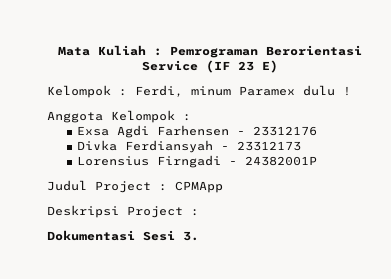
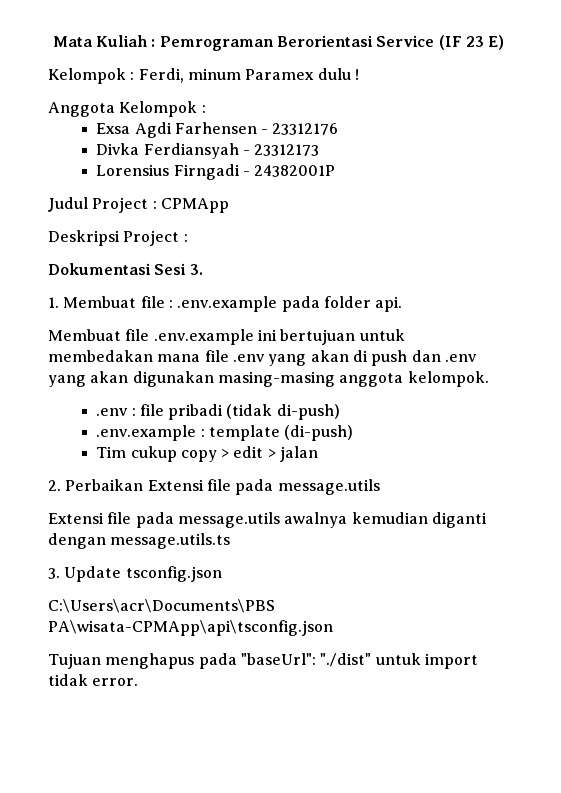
(199, 236) none -> [48,296,403,312] [48,329,405,345] [48,350,477,366] [48,371,489,387] [96,404,340,420] [96,425,354,441] [96,446,319,462] [48,479,380,495] [48,512,487,528] [48,533,231,549] [48,566,222,582] [48,599,275,613] [48,620,333,636] [48,653,478,669] [48,674,139,686] // 1. Membuat file : .env.example pada folder api. // Membuat file .env.example ini bertujuan untuk membedakan mana file .env yang akan di push dan .env yang akan digunakan masing-masing anggota kelompok. // .env : file pribadi (tidak di-push) // .env.example : template (di-push) // Tim cukup copy > edit > jalan // 2. Perbaikan Extensi file pada message.utils // Extensi file pada message.utils awalnya kemudian diganti dengan message.utils.ts // 3. Update tsconfig.json // C:\Users\acr\Documents\PBS PA\wisata-CPMApp\api\tsconfig.json // Tujuan menghapus pada "baseUrl": "./dist" untuk import tidak error.

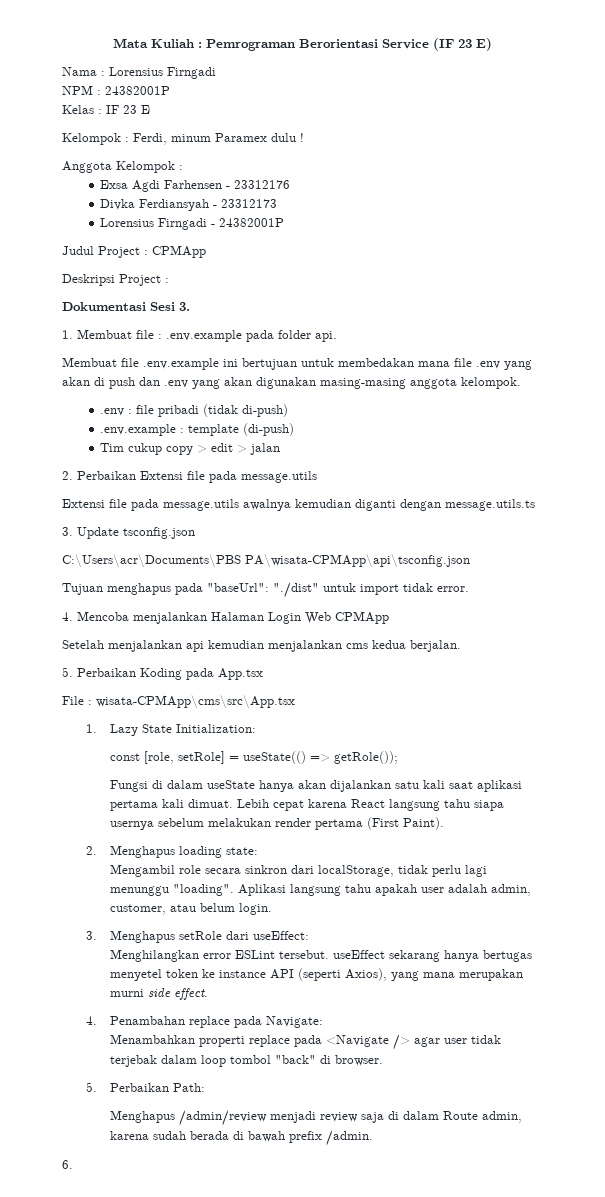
(505, 42) none -> [62,67,216,79] [62,85,170,95] [62,105,150,114] // Nama : Lorensius Firngadi // NPM : 24382001P // Kelas : IF 23 E
(139, 682) none -> [62,611,389,624] [62,640,461,652] [62,667,263,680] [62,695,295,709] [86,724,257,736] [110,751,399,764] [110,780,523,792] [110,799,505,811] [110,817,445,830] [86,845,259,858] [110,864,488,877] [110,884,532,896] [110,903,273,915] [86,930,310,943] [110,949,533,962] [110,968,524,981] [110,988,209,1000] [86,1016,324,1028] [110,1034,502,1050] [110,1055,384,1067] [86,1082,206,1092] [110,1110,523,1126] [110,1130,374,1146] [62,1160,73,1169] // 4. Mencoba menjalankan Halaman Login Web CPMApp // Setelah menjalankan api kemudian menjalankan cms kedua berjalan. // 5. Perbaikan Koding pada App.tsx // File : wisata-CPMApp\cms\src\App.tsx // 1. Lazy State Initialization: // const [role, setRole] = useState(() => getRole()); // Fungsi di dalam useState hanya akan dijalankan satu kali saat aplikasi pertama kali dimuat. Lebih cepat karena React langsung tahu siapa usernya sebelum melakukan render pertama (First Paint). // 2. Menghapus loading state: // Mengambil role secara sinkron dari localStorage, tidak perlu lagi menunggu "loading". Aplikasi langsung tahu apakah user adalah admin, customer, atau belum login. // 3. Menghapus setRole dari useEffect: // Menghilangkan error ESLint tersebut. useEffect sekarang hanya bertugas menyetel token ke instance API (seperti Axios), yang mana merupakan murni side effect. // 4. Penambahan replace pada Navigate: // Menambahkan properti replace pada <Navigate /> agar user tidak terjebak dalam loop tombol "back" di browser. // 5. Perbaikan Path: // Menghapus /admin/review menjadi review saja di dalam Route admin, karena sudah berada di bawah prefix /admin. // 6.

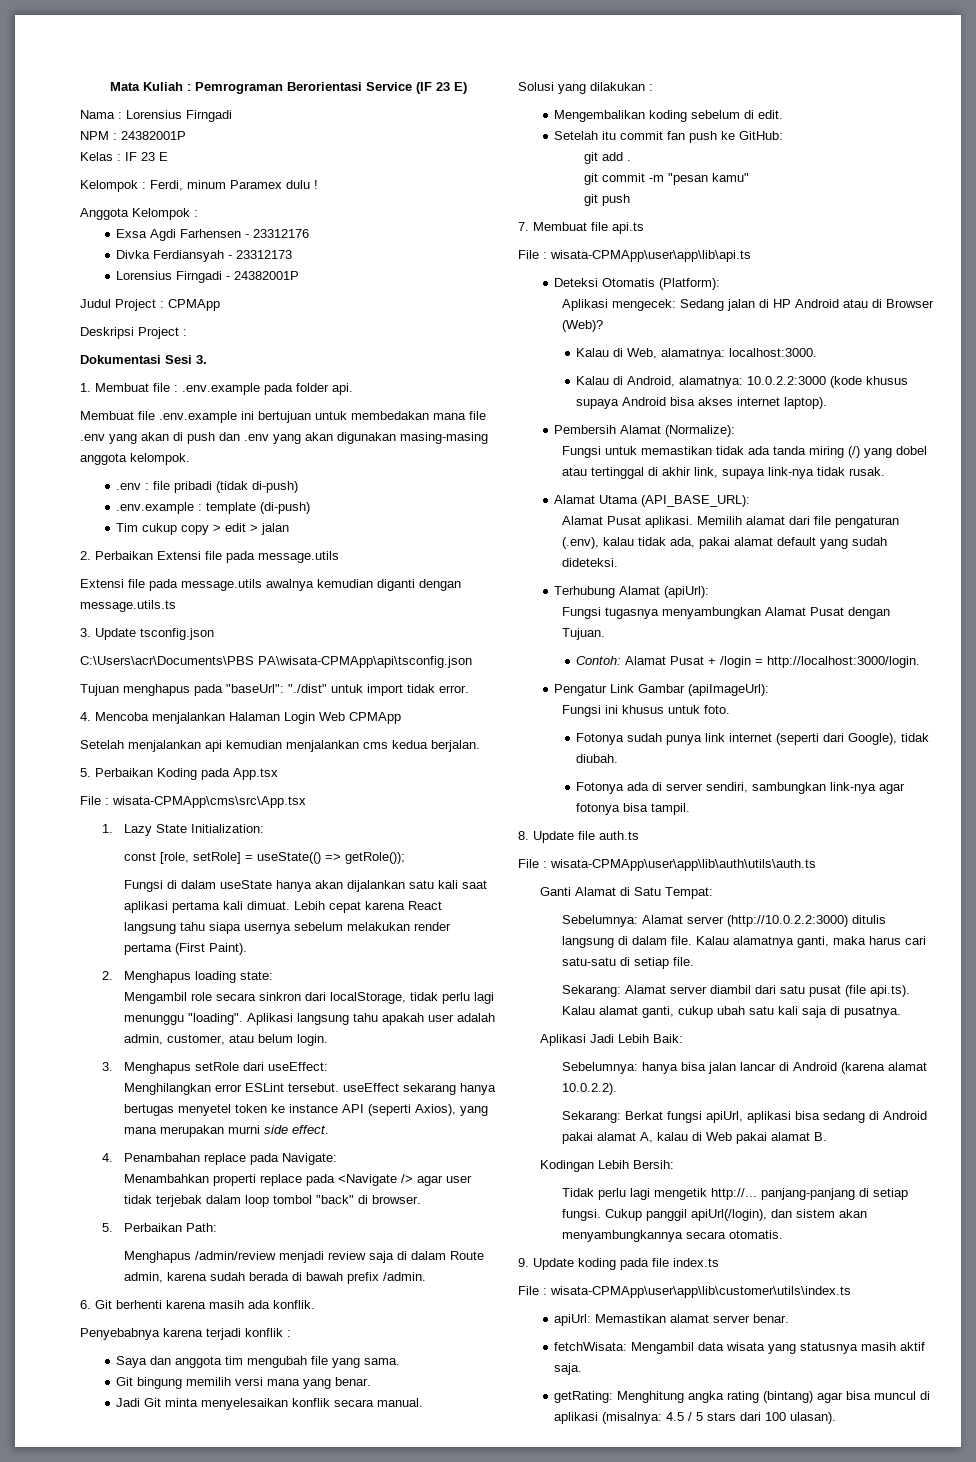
(73, 1164) none -> [95,1300,315,1309] [80,1328,291,1340] [116,1356,401,1368] [116,1377,372,1389] [116,1398,424,1410] [518,82,653,94] [554,110,784,122] [554,131,784,143] [583,152,631,164] [583,173,749,185] [583,194,630,206] [518,222,644,234] [518,250,751,262] [554,278,721,290] [561,299,934,311] [561,320,603,332] [576,348,818,360] [576,376,909,388] [576,397,828,409] [554,425,736,437] [561,446,927,458] [561,467,885,479] [554,495,751,507] [561,516,899,528] [561,537,887,549] [561,558,618,567] [554,586,710,598] [561,607,890,619] [561,628,605,640] [576,656,921,668] [554,684,770,696] [561,705,730,717] [576,733,930,745] [576,754,619,763] [576,782,906,794] [576,803,691,815] [518,831,639,843] [518,859,816,871] [539,887,713,899] [561,915,886,927] [561,936,926,948] [561,957,694,969] [561,985,910,997] [561,1006,901,1018] [539,1034,683,1046] [561,1062,927,1074] [561,1083,617,1095] [561,1111,927,1123] [561,1132,827,1144] [539,1160,674,1172] [561,1188,908,1200] [561,1209,867,1221] [561,1230,783,1242] [518,1258,719,1270] [518,1286,851,1298] [554,1314,790,1326] [554,1342,926,1354] [554,1363,583,1375] [554,1391,931,1403] [554,1412,837,1424] Git berhenti karena masih ada konflik. // Penyebabnya karena terjadi konflik : // Saya dan anggota tim mengubah file yang sama. // Git bingung memilih versi mana yang benar. // Jadi Git minta menyelesaikan konflik secara manual. // Solusi yang dilakukan : // Mengembalikan koding sebelum di edit. // Setelah itu commit fan push ke GitHub: // git add . // git commit -m "pesan kamu" // git push // 7. Membuat file api.ts // File : wisata-CPMApp\user\app\lib\api.ts // Deteksi Otomatis (Platform): // Aplikasi mengecek: Sedang jalan di HP Android atau di Browser (Web)? // Kalau di Web, alamatnya: localhost:3000. // Kalau di Android, alamatnya: 10.0.2.2:3000 (kode khusus supaya Android bisa akses internet laptop). // Pembersih Alamat (Normalize): // Fungsi untuk memastikan tidak ada tanda miring (/) yang dobel atau tertinggal di akhir link, supaya link-nya tidak rusak. // Alamat Utama (API_BASE_URL): // Alamat Pusat aplikasi. Memilih alamat dari file pengaturan (.env), kalau tidak ada, pakai alamat default yang sudah dideteksi. // Terhubung Alamat (apiUrl): // Fungsi tugasnya menyambungkan Alamat Pusat dengan Tujuan. // Contoh: Alamat Pusat + /login = http://localhost:3000/login. // Pengatur Link Gambar (apiImageUrl): // Fungsi ini khusus untuk foto. // Fotonya sudah punya link internet (seperti dari Google), tidak diubah. // Fotonya ada di server sendiri, sambungkan link-nya agar fotonya bisa tampil. // 8. Update file auth.ts // File : wisata-CPMApp\user\app\lib\auth\utils\auth.ts // Ganti Alamat di Satu Tempat: // Sebelumnya: Alamat server (http://10.0.2.2:3000) ditulis langsung di dalam file. Kalau alamatnya ganti, maka harus cari satu-satu di setiap file. // Sekarang: Alamat server diambil dari satu pusat (file api.ts). Kalau alamat ganti, cukup ubah satu kali saja di pusatnya. // Aplikasi Jadi Lebih Baik: // Sebelumnya: hanya bisa jalan lancar di Android (karena alamat 10.0.2.2). // Sekarang: Berkat fungsi apiUrl, aplikasi bisa sedang di Android pakai alamat A, kalau di Web pakai alamat B. // Kodingan Lebih Bersih: // Tidak perlu lagi mengetik http://... panjang-panjang di setiap fungsi. Cukup panggil apiUrl(/login), dan sistem akan menyambungkannya secara otomatis. // 9. Update koding pada file index.ts // File : wisata-CPMApp\user\app\lib\customer\utils\index.ts // apiUrl: Memastikan alamat server benar. // fetchWisata: Mengambil data wisata yang statusnya masih aktif saja. // getRating: Menghitung angka rating (bintang) agar bisa muncul di aplikasi (misalnya: 4.5 / 5 stars dari 100 ulasan).

